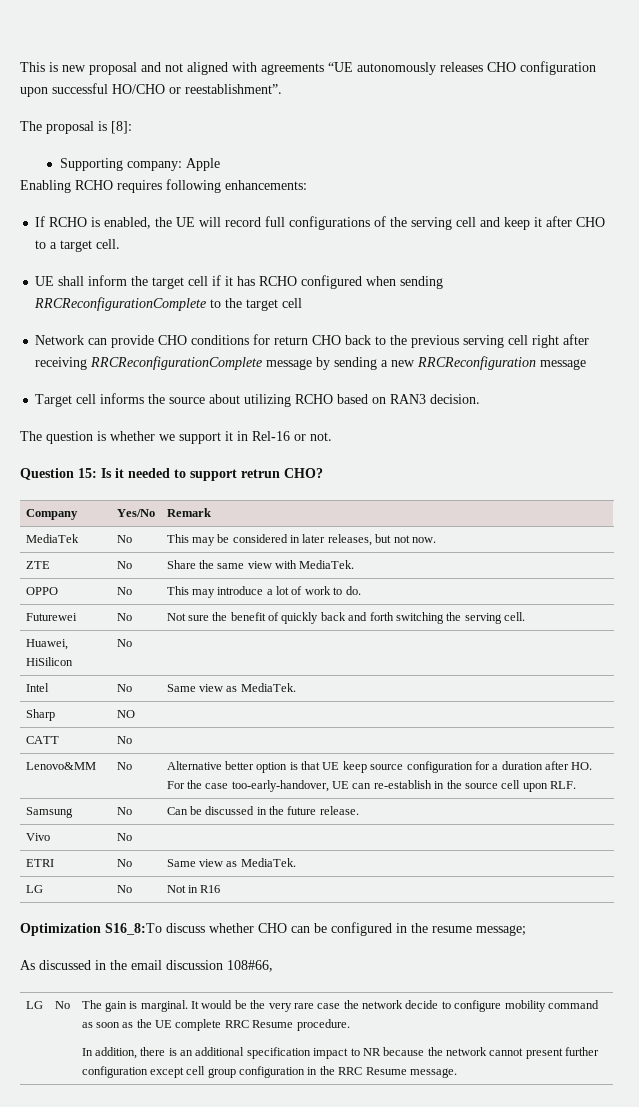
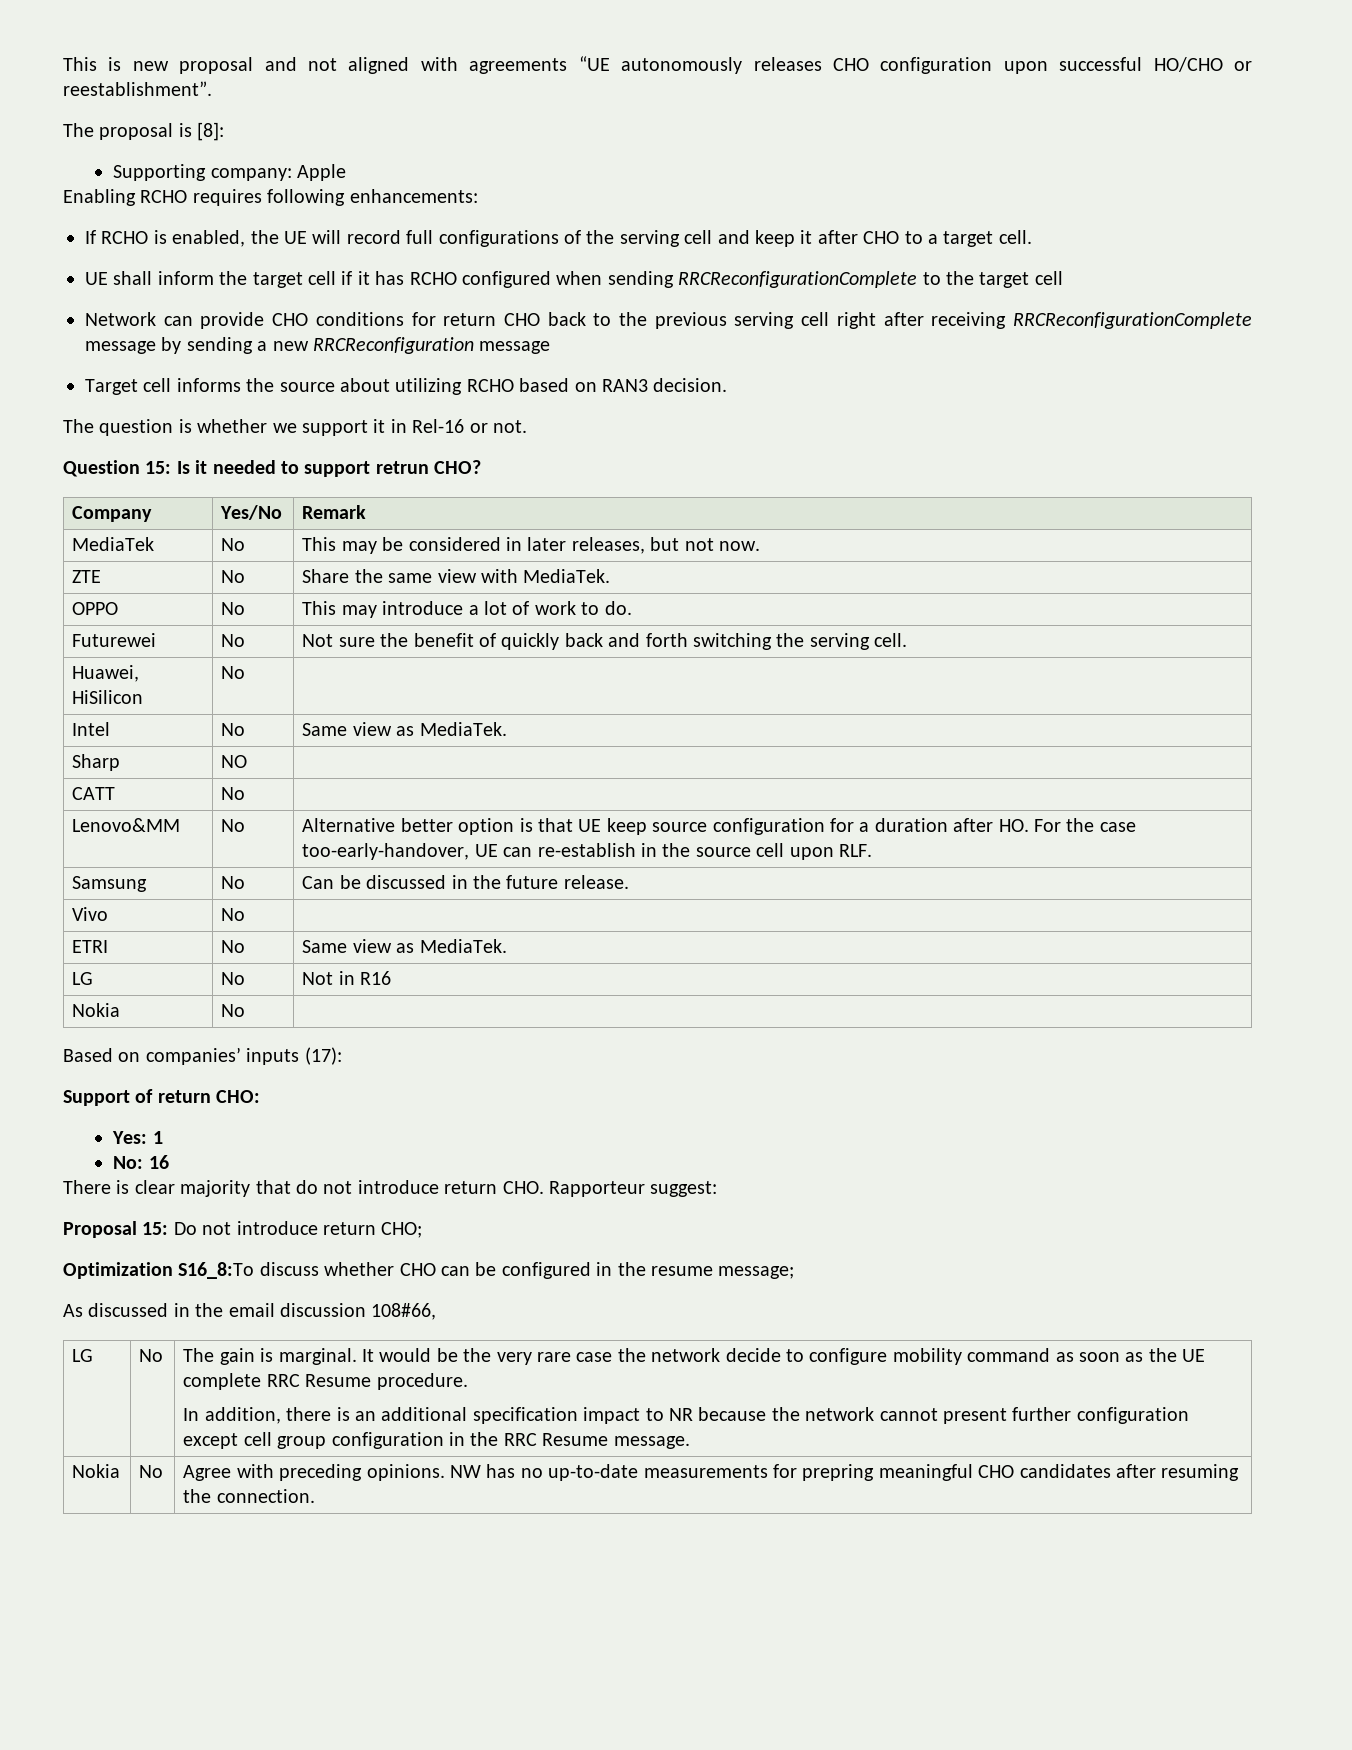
(221, 889) none -> [72,1003,121,1017] [221,1004,246,1017] [63,1047,342,1065] [63,1089,261,1106] [112,1131,163,1144] [113,1155,169,1169] [63,1180,718,1197] [63,1221,423,1238] // Nokia | No | // Based on companies’ inputs (17): // Support of return CHO: // Yes: 1 // No: 16 // There is clear majority that do not introduce return CHO. Rapporteur suggest: // Proposal 15: Do not introduce return CHO;
(457, 1073) none -> [72,1464,121,1478] [139,1465,164,1478] [183,1464,1240,1481] [183,1489,315,1503] // Nokia | No | Agree with preceding opinions. NW has no up-to-date measurements for prepring meaningful CHO candidates after resuming the connection.

